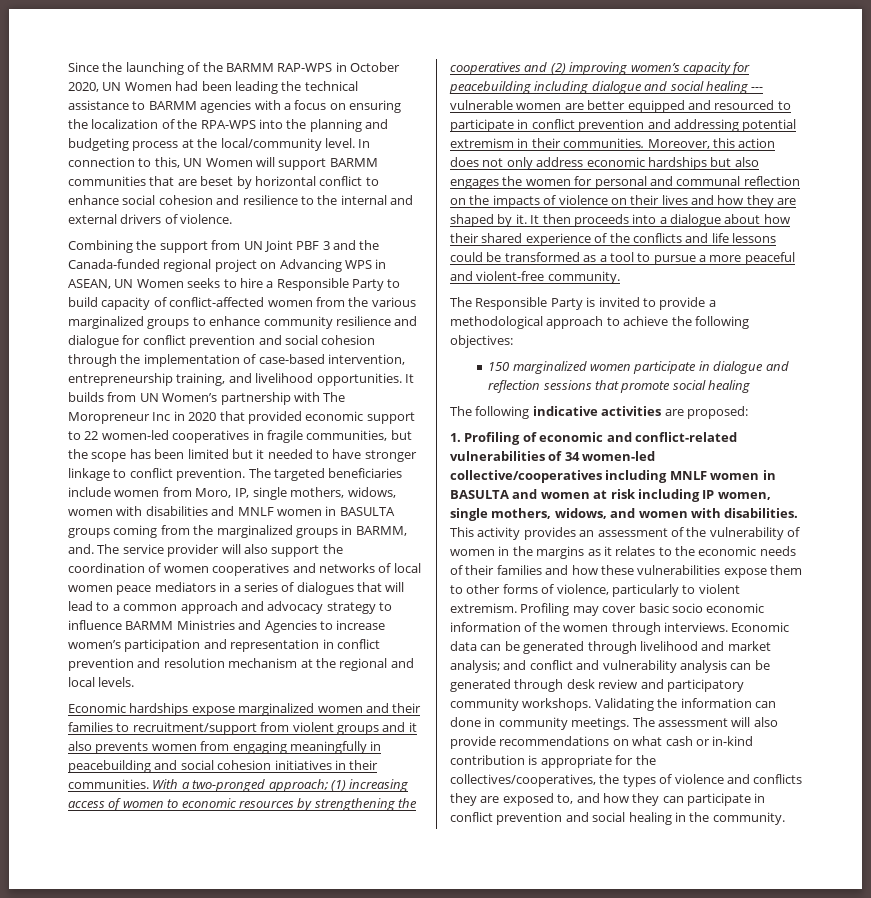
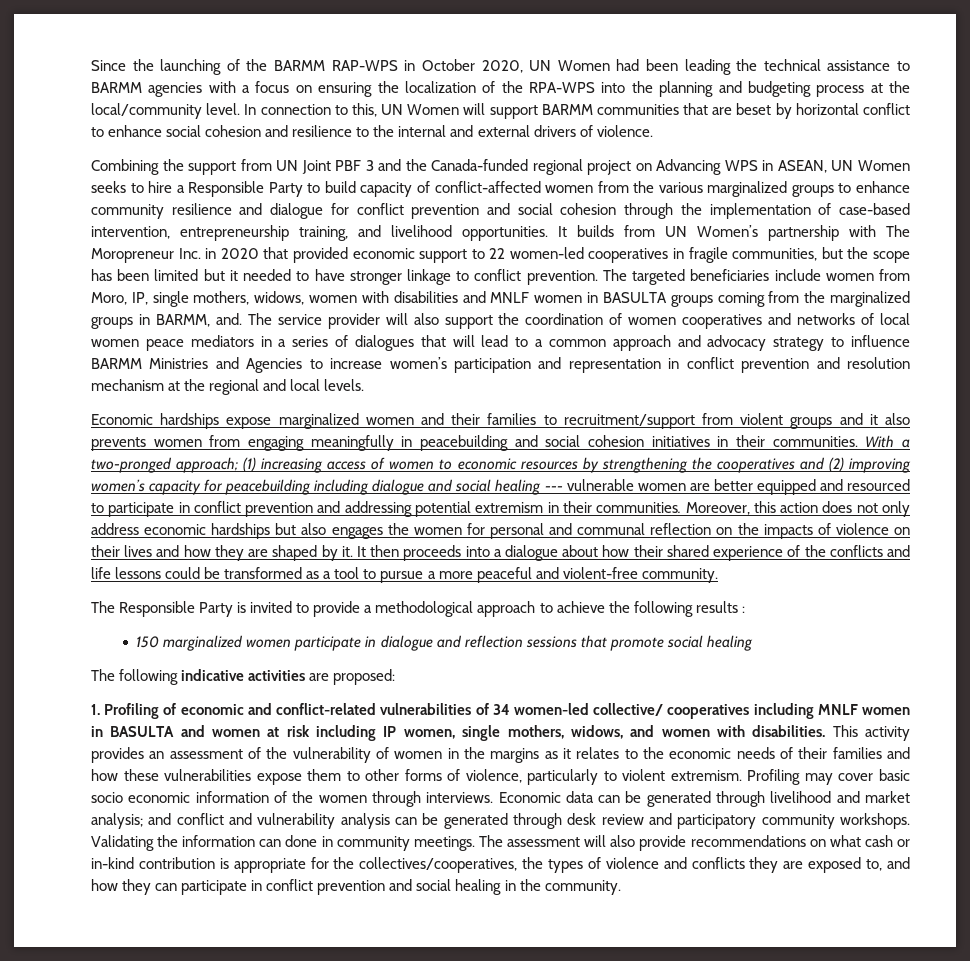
[152,412,171,421] Inc -> [178,248,201,259] Inc.
[450,335,513,348] objectives: -> [695,601,745,613] results :
[450,470,602,483] collective/cooperatives -> [593,703,750,719] collective/ cooperatives

